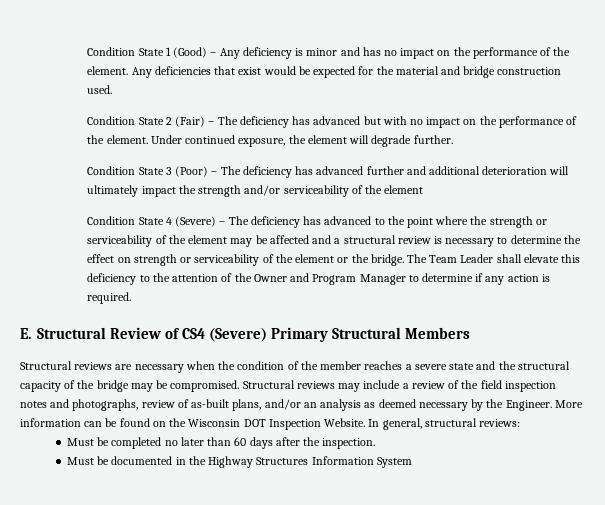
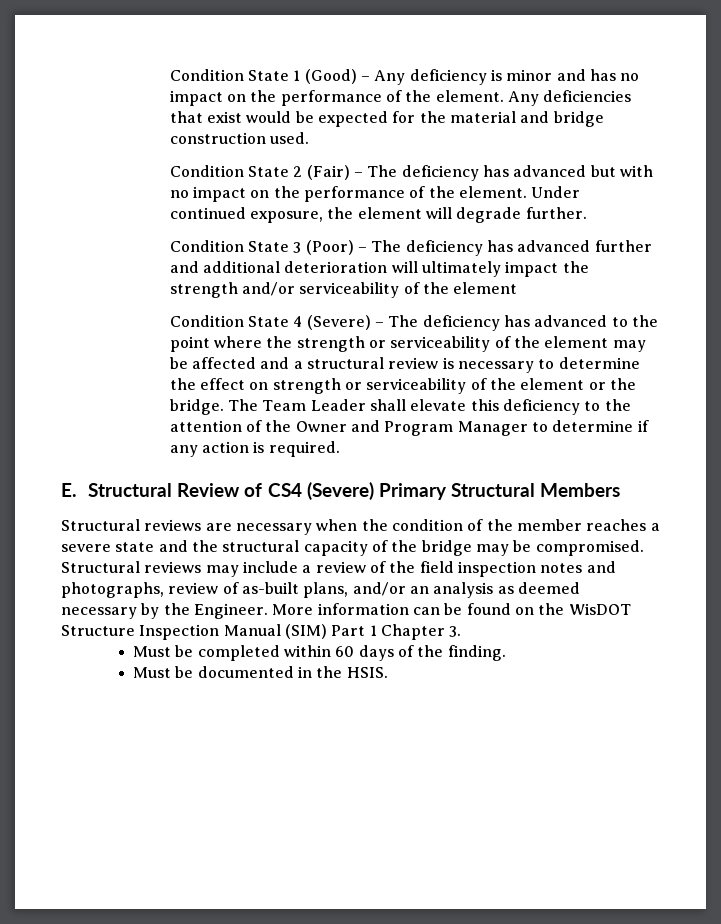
[188,418,521,430] [66,437,376,449] Wisconsin DOT Inspection Website. In general, structural reviews: // Must be completed no later than 60 days after the inspection. -> [568,603,631,615] [61,624,462,640] [132,645,506,661] WisDOT Structure Inspection Manual (SIM) Part 1 Chapter 3. // Must be completed within 60 days of the finding.
[208,456,412,468] Highway Structures Information System -> [346,667,388,678] HSIS.

